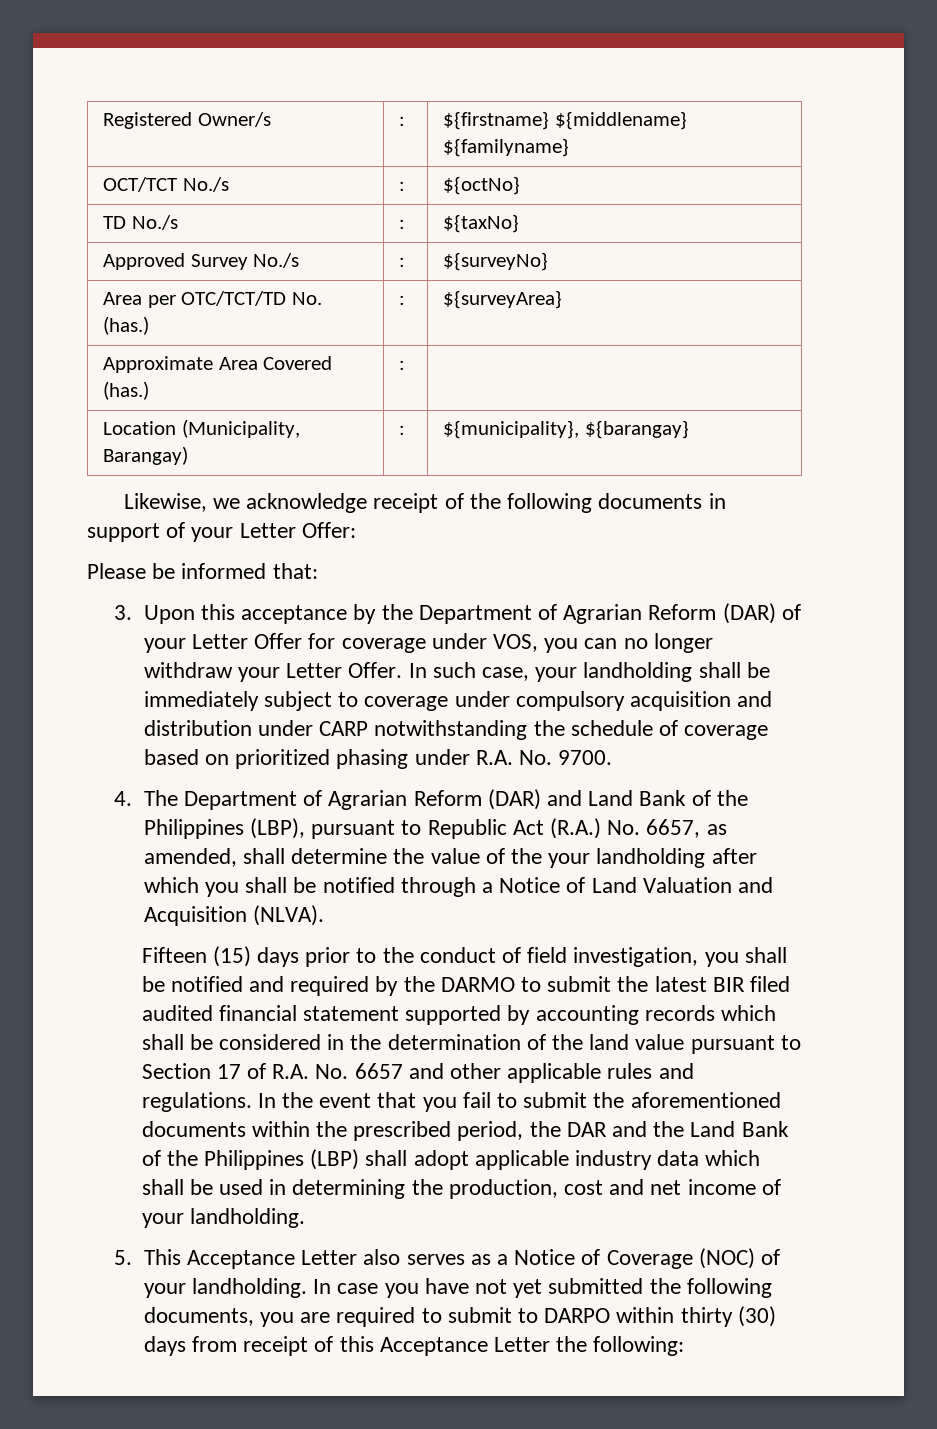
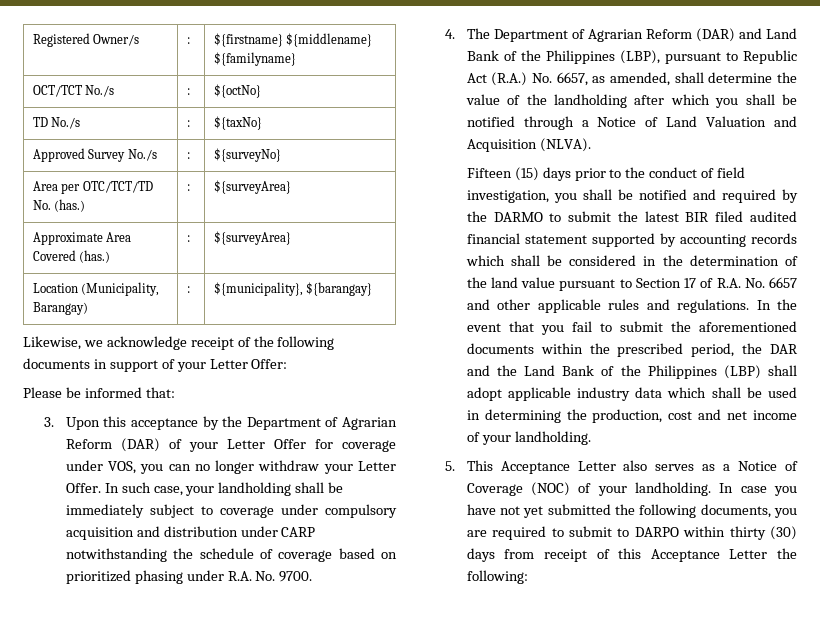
(406, 365) none -> [213,231,291,245] ${surveyArea}
[548,853,591,868] your -> (547, 99) none

